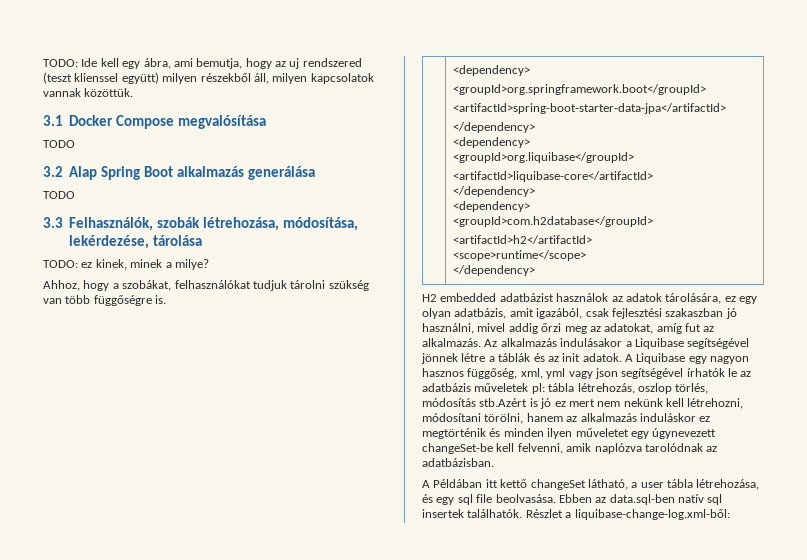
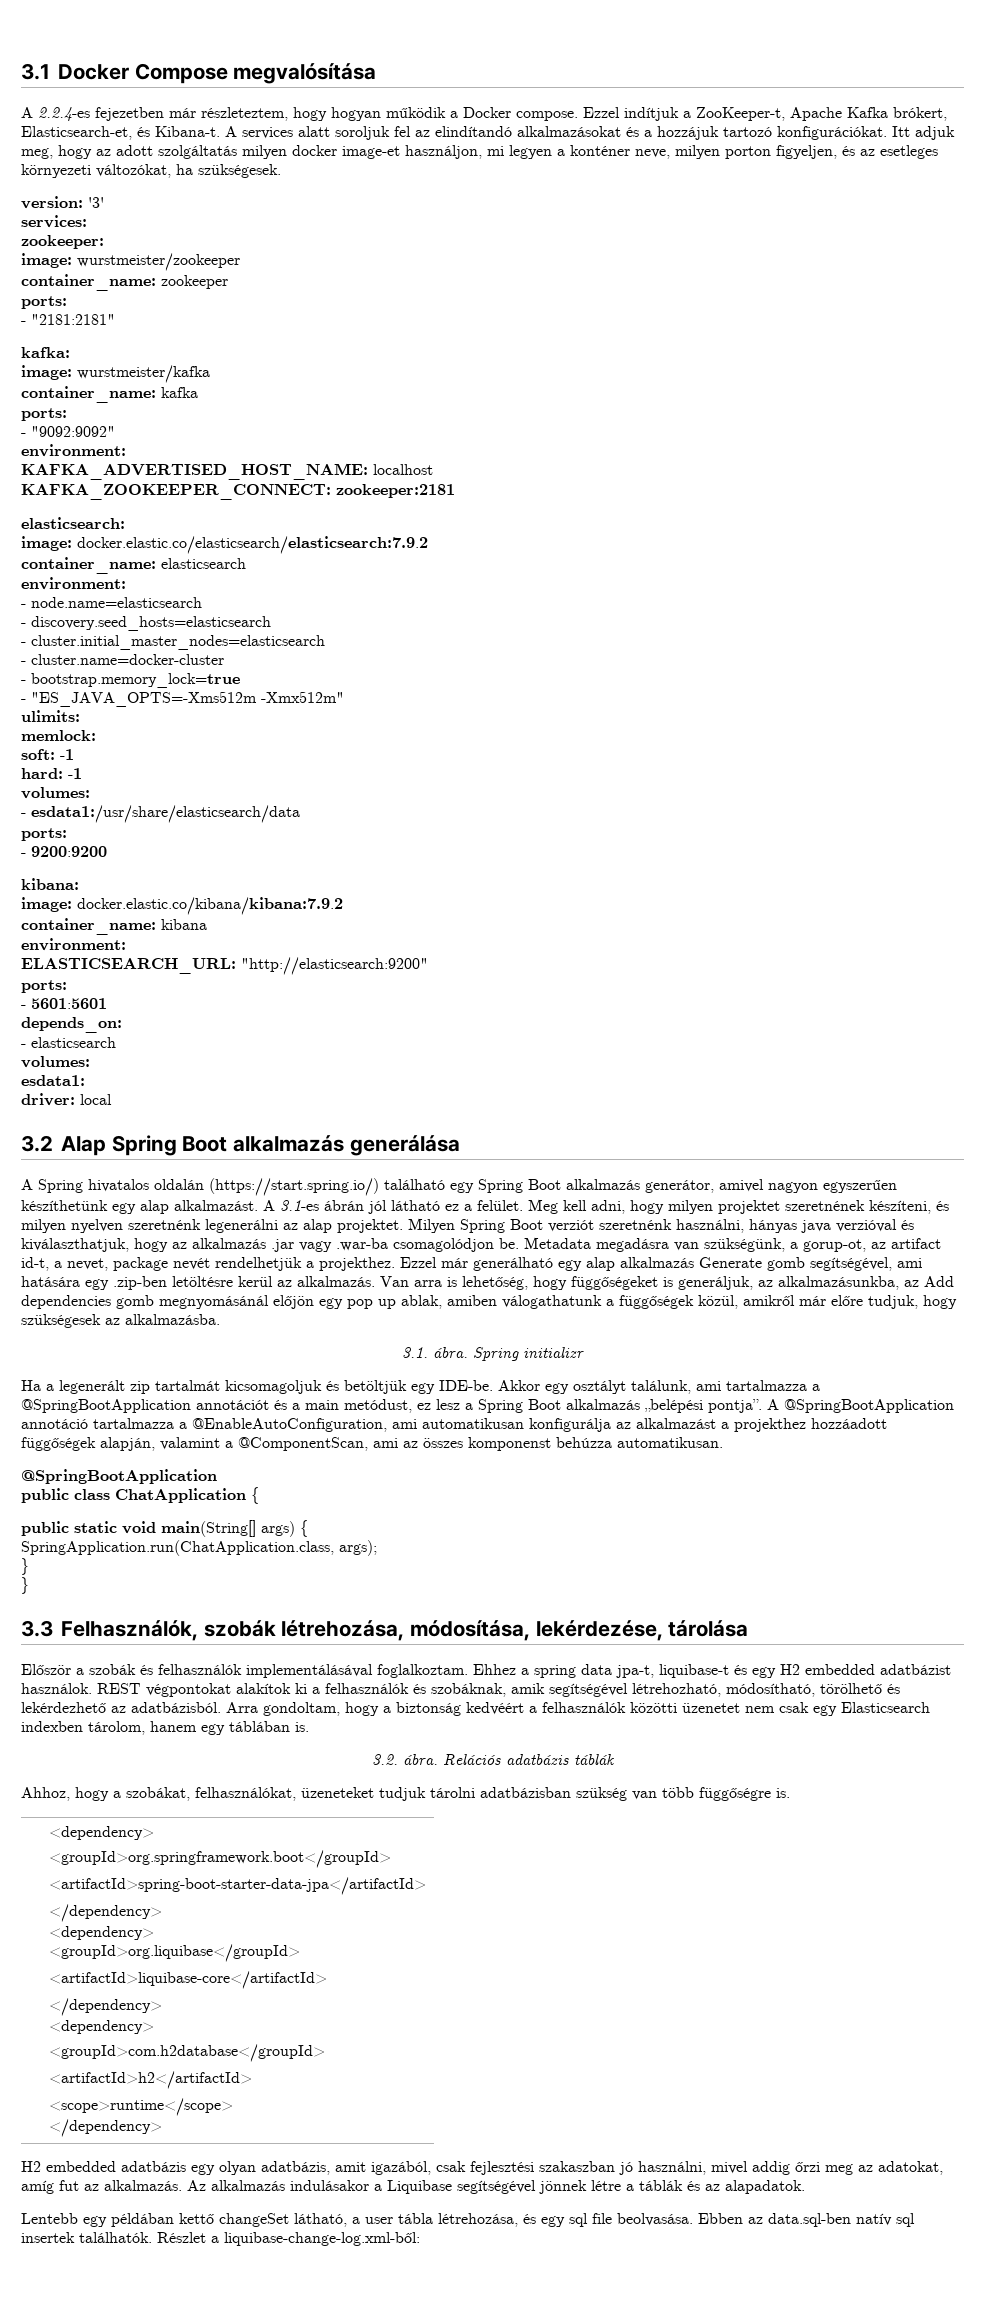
[43,58,362,69] [43,72,374,84] [43,88,134,97] [43,115,267,129] [43,140,75,148] TODO: Ide kell egy ábra, ami bemutja, hogy az uj rendszered (teszt klienssel együtt) milyen részekből áll, milyen kapcsolatok vannak közöttük. // 3.1 Docker Compose megvalósítása // TODO -> [21,63,377,84] [21,107,947,121] [21,126,955,140] [21,145,938,159] [21,164,281,178] [21,196,104,209] [21,215,87,228] [21,235,104,249] [21,253,240,271] [21,274,228,291] [21,296,67,309] [21,314,115,325] [21,347,70,358] [21,365,210,383] [21,386,198,403] [21,408,67,421] [21,426,115,437] [21,444,126,457] [21,463,433,480] [21,484,455,500] [21,517,125,529] [21,536,428,554] [21,557,246,574] [21,577,126,590] [21,597,202,608] [21,616,271,631] [21,635,325,650] [21,654,224,665] [21,673,240,688] [21,691,344,707] [21,710,80,722] [21,730,96,741] [21,749,74,760] [21,768,82,779] [21,787,90,799] [21,805,300,823] [21,828,67,841] [21,846,107,857] [21,878,79,890] [21,897,343,915] [21,918,207,935] [21,938,126,951] [21,957,428,975] [21,980,67,993] [21,998,107,1009] [21,1017,122,1033] [21,1037,116,1048] [21,1056,90,1068] [21,1075,85,1086] [21,1093,112,1106] 3.1 Docker Compose megvalósítása // A 2.2.4-es fejezetben már részleteztem, hogy hogyan működik a Docker compose. Ezzel indítjuk a ZooKeeper-t, Apache Kafka brókert, Elasticsearch-et, és Kibana-t. A services alatt soroljuk fel az elindítandó alkalmazásokat és a hozzájuk tartozó konfigurációkat. Itt adjuk meg, hogy az adott szolgáltatás milyen docker image-et használjon, mi legyen a konténer neve, milyen porton figyeljen, és az esetleges környezeti változókat, ha szükségesek. // version: '3' // services: // zookeeper: // image: wurstmeister/zookeeper // container_name: zookeeper // ports: // - "2181:2181" // kafka: // image: wurstmeister/kafka // container_name: kafka // ports: // - "9092:9092" // environment: // KAFKA_ADVERTISED_HOST_NAME: localhost // KAFKA_ZOOKEEPER_CONNECT: zookeeper:2181 // elasticsearch: // image: docker.elastic.co/elasticsearch/elasticsearch:7.9.2 // container_name: elasticsearch // environment: // - node.name=elasticsearch // - discovery.seed_hosts=elasticsearch // - cluster.initial_master_nodes=elasticsearch // - cluster.name=docker-cluster // - bootstrap.memory_lock=true // - "ES_JAVA_OPTS=-Xms512m -Xmx512m" // ulimits: // memlock: // soft: -1 // hard: -1 // volumes: // - esdata1:/usr/share/elasticsearch/data // ports: // - 9200:9200 // kibana: // image: docker.elastic.co/kibana/kibana:7.9.2 // container_name: kibana // environment: // ELASTICSEARCH_URL: "http://elasticsearch:9200" // ports: // - 5601:5601 // depends_on: // - elasticsearch // volumes: // esdata1: // driver: local
[43,191,75,199] TODO -> [21,1178,897,1196] [21,1199,949,1214] [21,1218,914,1233] [21,1237,941,1252] [21,1257,922,1271] [21,1276,954,1290] [21,1295,957,1309] [21,1314,220,1328] [402,1347,584,1361] [21,1380,820,1394] [21,1399,954,1413] [21,1418,887,1432] [21,1437,723,1451] [21,1469,217,1484] [21,1487,259,1504] [21,1520,308,1537] [21,1540,377,1556] [21,1558,29,1575] [21,1577,29,1594] A Spring hivatalos oldalán (https://start.spring.io/) található egy Spring Boot alkalmazás generátor, amivel nagyon egyszerűen készíthetünk egy alap alkalmazást. A 3.1-es ábrán jól látható ez a felület. Meg kell adni, hogy milyen projektet szeretnének készíteni, és milyen nyelven szeretnénk legenerálni az alap projektet. Milyen Spring Boot verziót szeretnénk használni, hányas java verzióval és kiválaszthatjuk, hogy az alkalmazás .jar vagy .war-ba csomagolódjon be. Metadata megadásra van szükségünk, a gorup-ot, az artifact id-t, a nevet, package nevét rendelhetjük a projekthez. Ezzel már generálható egy alap alkalmazás Generate gomb segítségével, ami hatására egy .zip-ben letöltésre kerül az alkalmazás. Van arra is lehetőség, hogy függőségeket is generáljuk, az alkalmazásunkba, az Add dependencies gomb megnyomásánál előjön egy pop up ablak, amiben válogathatunk a függőségek közül, amikről már előre tudjuk, hogy szükségesek az alkalmazásba. // 3.1. ábra. Spring initializr // Ha a legenerált zip tartalmát kicsomagoljuk és betöltjük egy IDE-be. Akkor egy osztályt találunk, ami tartalmazza a @SpringBootApplication annotációt és a main metódust, ez lesz a Spring Boot alkalmazás „belépési pontja”. A @SpringBootApplication annotáció tartalmazza a @EnableAutoConfiguration, ami automatikusan konfigurálja az alkalmazást a projekthez hozzáadott függőségek alapján, valamint a @ComponentScan, ami az összes komponenst behúzza automatikusan. // @SpringBootApplication // public class ChatApplication { // public static void main(String[] args) { // SpringApplication.run(ChatApplication.class, args); // } // }
[43,259,209,270] TODO: ez kinek, minek a milye? -> [21,1664,951,1678] [21,1683,900,1697] [21,1702,930,1716] [21,1721,309,1735] [372,1754,615,1765] Először a szobák és felhasználók implementálásával foglalkoztam. Ehhez a spring data jpa-t, liquibase-t és egy H2 embedded adatbázist használok. REST végpontokat alakítok ki a felhasználók és szobáknak, amik segítségével létrehozható, módosítható, törölhető és lekérdezhető az adatbázisból. Arra gondoltam, hogy a biztonság kedvéért a felhasználók közötti üzenetet nem csak egy Elasticsearch indexben tárolom, hanem egy táblában is. // 3.2. ábra. Relációs adatbázis táblák
[174,280,251,289] felhasználókat -> [195,1787,374,1801] felhasználókat, üzeneteket
(326, 284) none -> [480,1787,571,1798] adatbázisban
[499,293,736,304] adatbázist használok az adatok tárolására, ez -> [121,2161,186,2172] adatbázis
[562,353,750,364] [422,368,752,379] [422,383,709,394] [422,398,744,409] [422,413,711,424] [422,428,717,439] [422,443,718,454] [422,458,494,467] [422,479,498,488] init adatok. A Liquibase egy nagyon hasznos függőség, xml, yml vagy json segítségével írhatók le az adatbázis műveletek pl: tábla létrehozás, oszlop törlés, módosítás stb.Azért is jó ez mert nem nekünk kell létrehozni, módosítani törölni, hanem az alkalmazás induláskor ez megtörténik és minden ilyen műveletet egy úgynevezett changeSet-be kell felvenni, amik naplózva tarolódnak az adatbázisban. // A Példában itt -> [725,2180,805,2194] [21,2213,174,2227] alapadatok. // Lentebb egy példában

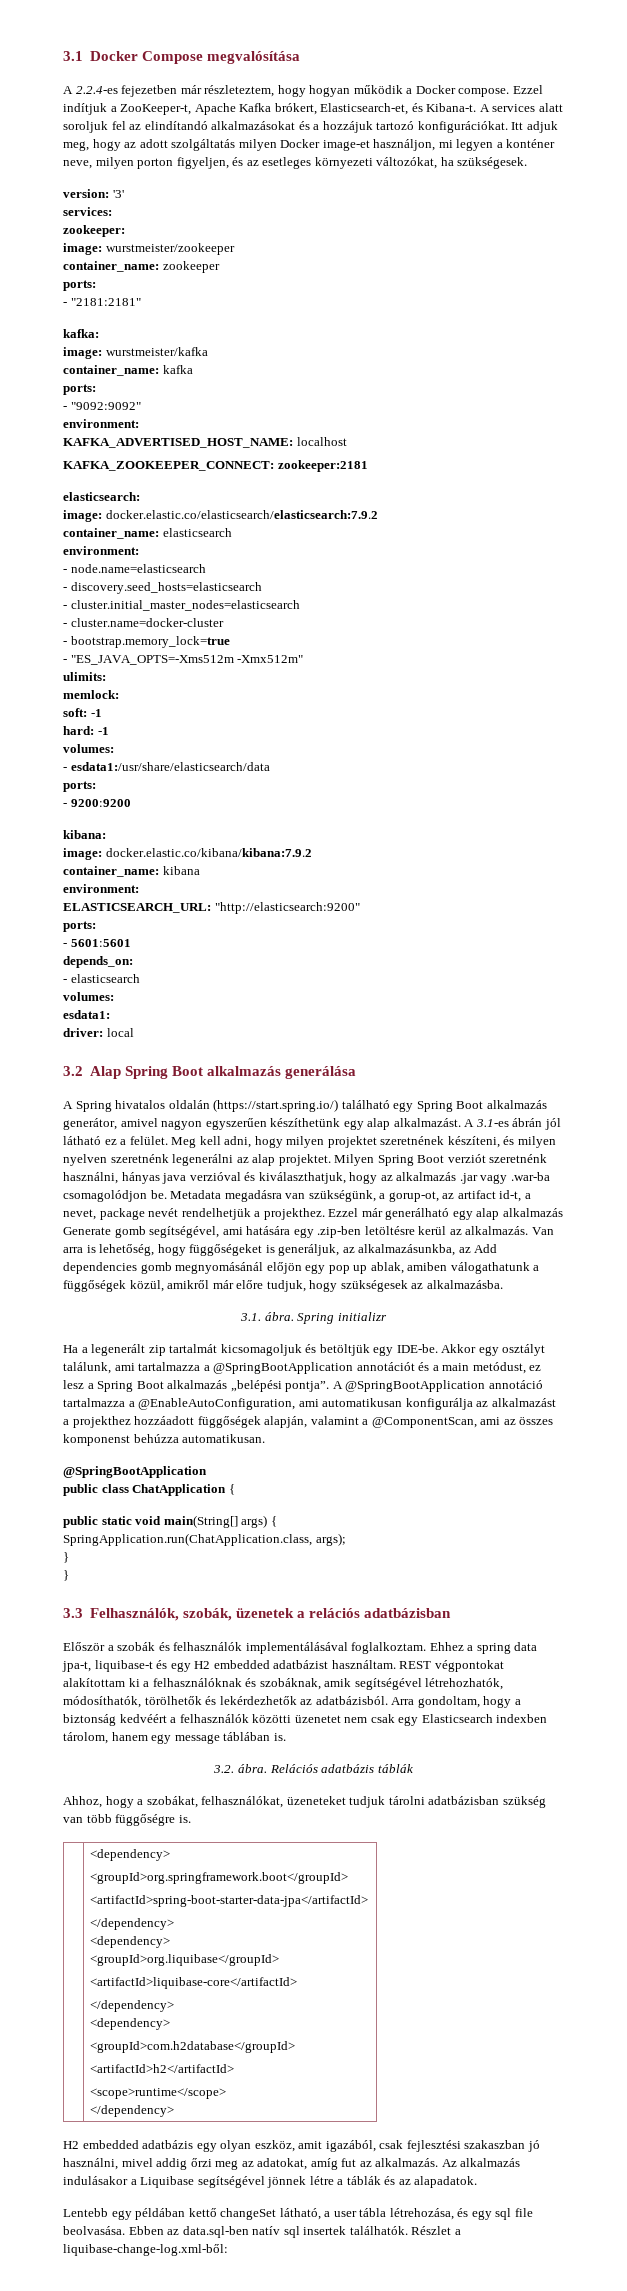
[292,145,337,156] docker -> [280,139,321,148] Docker
[203,1620,749,1641] szobák létrehozása, módosítása, lekérdezése, tárolása -> [182,1608,451,1621] szobák, üzenetek a relációs adatbázisban
[21,1683,92,1694] használok. -> [331,1660,396,1669] használtam.
[236,1683,291,1694] alakítok -> [63,1678,125,1687] alakítottam
[325,1683,409,1694] felhasználók -> [152,1678,242,1687] felhasználóknak
[632,1683,900,1697] [21,1702,106,1713] létrehozható, módosítható, törölhető és lekérdezhető -> [425,1678,504,1690] [63,1696,297,1708] létrehozhatók, módosíthatók, törölhetők és lekérdezhetők
(225, 1729) none -> [174,1734,220,1744] message
[261,2161,330,2175] adatbázis, -> [254,2140,295,2152] eszköz,

